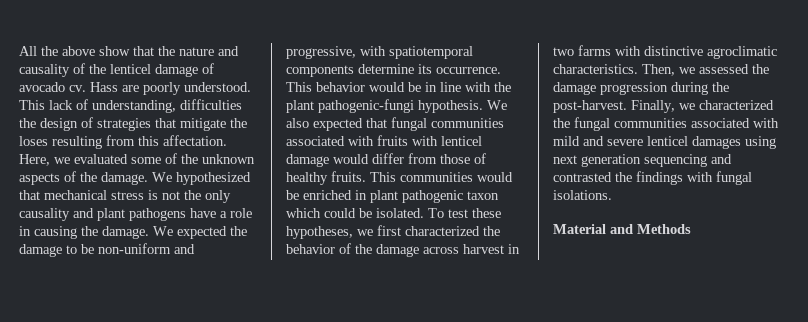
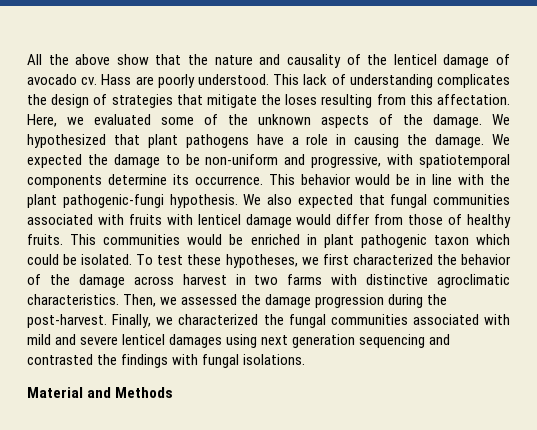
[92,99,242,113] understanding, difficulties -> [349,74,510,88] understanding complicates
[44,190,231,203] [19,208,94,221] mechanical stress is not the only causality and -> (140, 139) none

